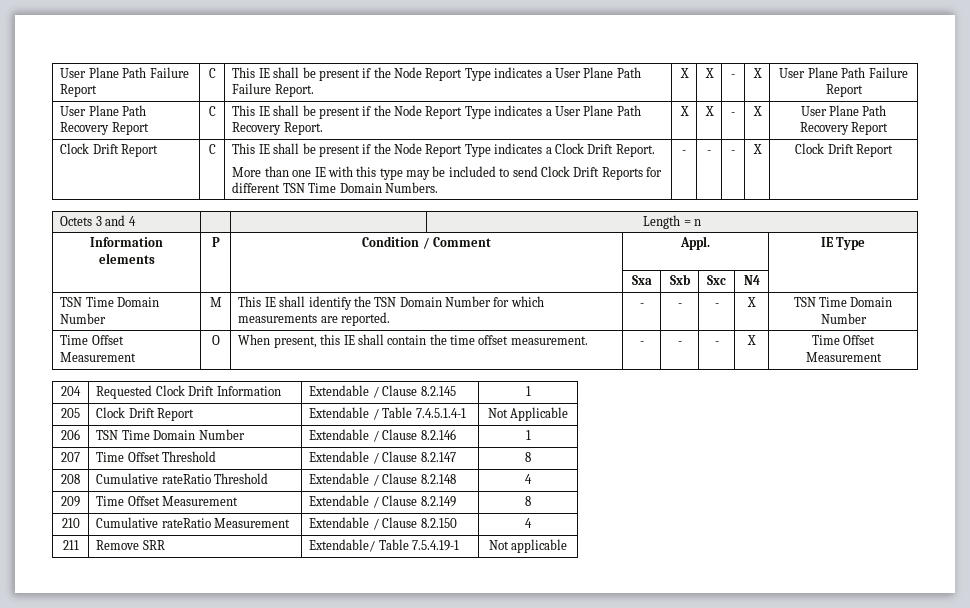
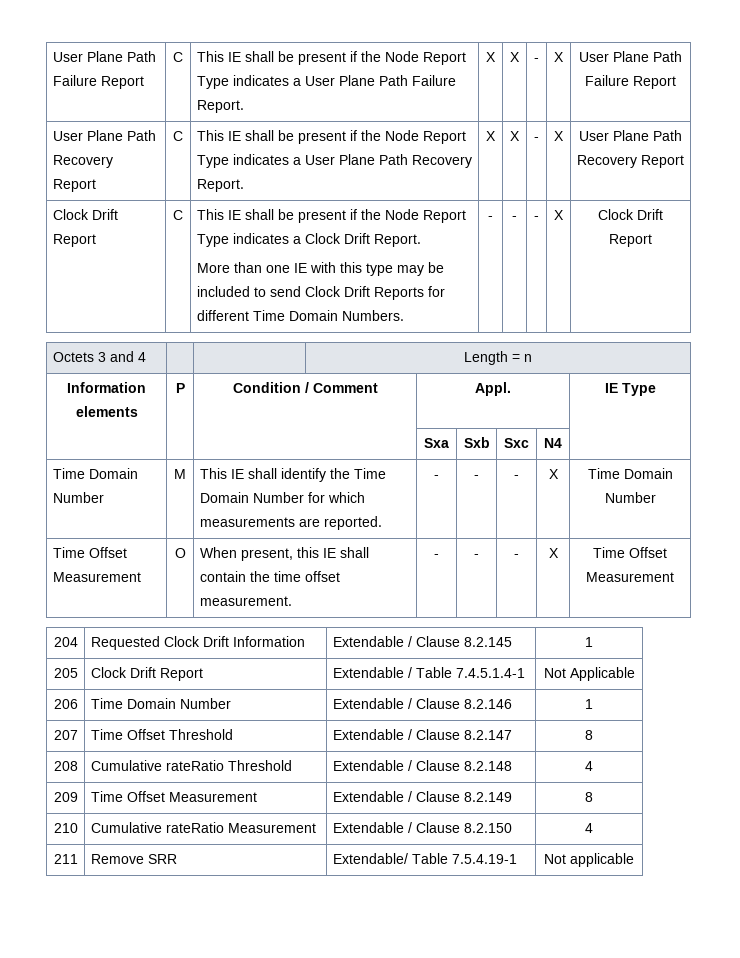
[282,183,305,193] TSN -> (249, 315) none
[60,297,83,307] TSN -> (562, 443) none
[374,297,397,307] TSN -> [353,468,386,479] Time
[793,297,816,307] TSN -> (559, 474) none
[96,430,119,440] TSN -> (78, 704) none

